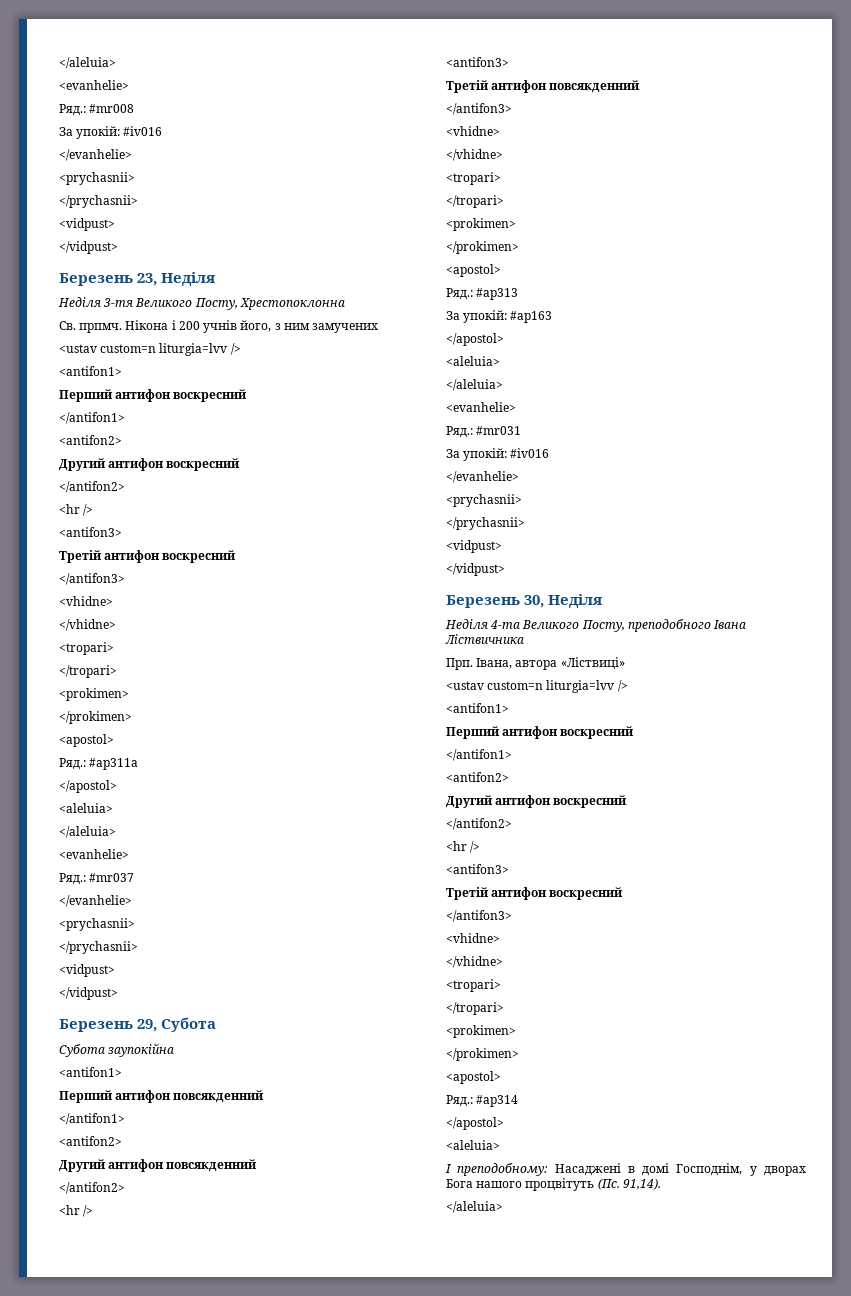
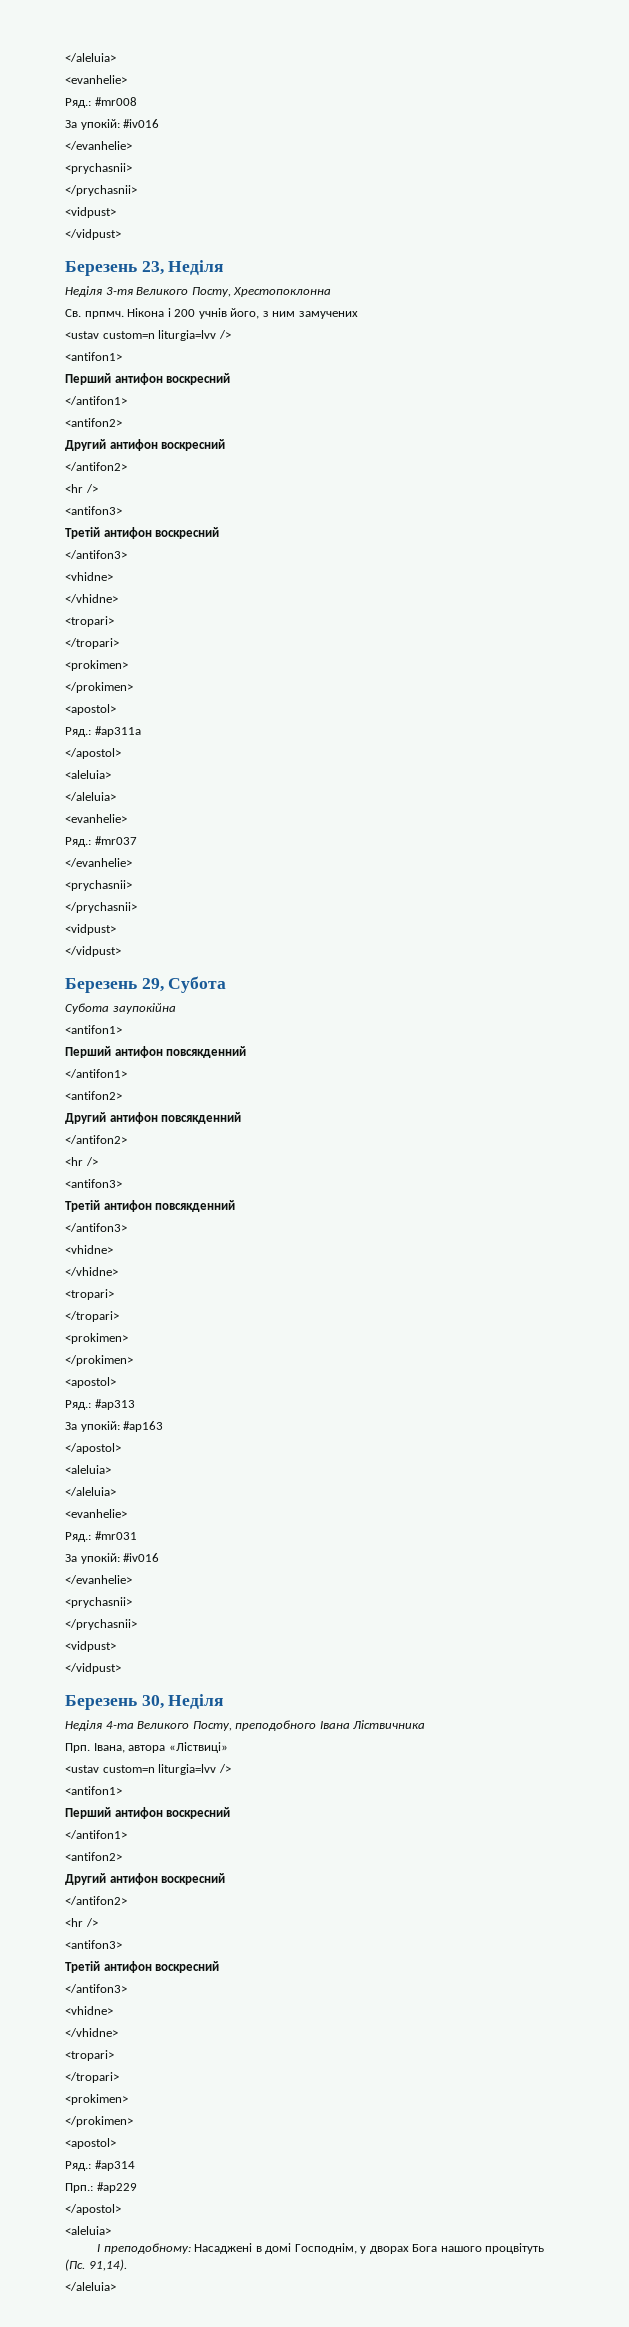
(519, 1101) none -> [65,2182,137,2193] // Прп.: #ap229

